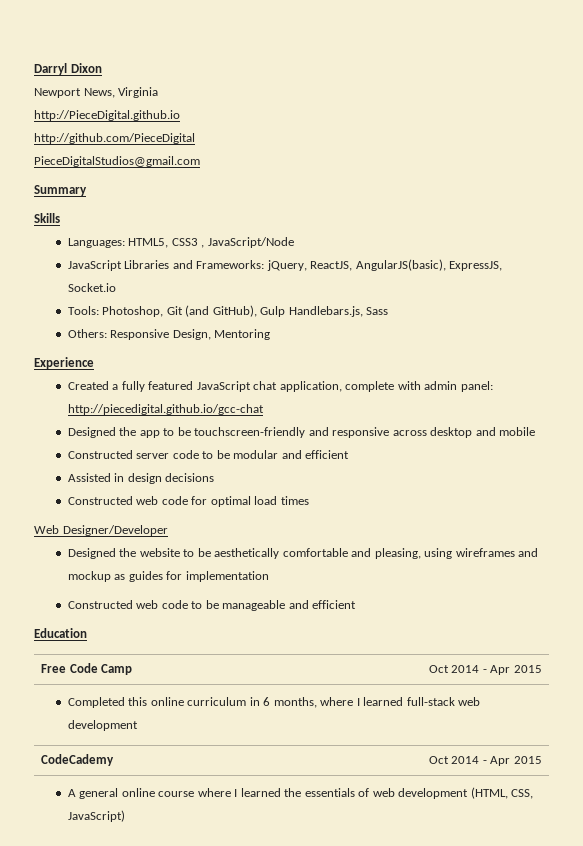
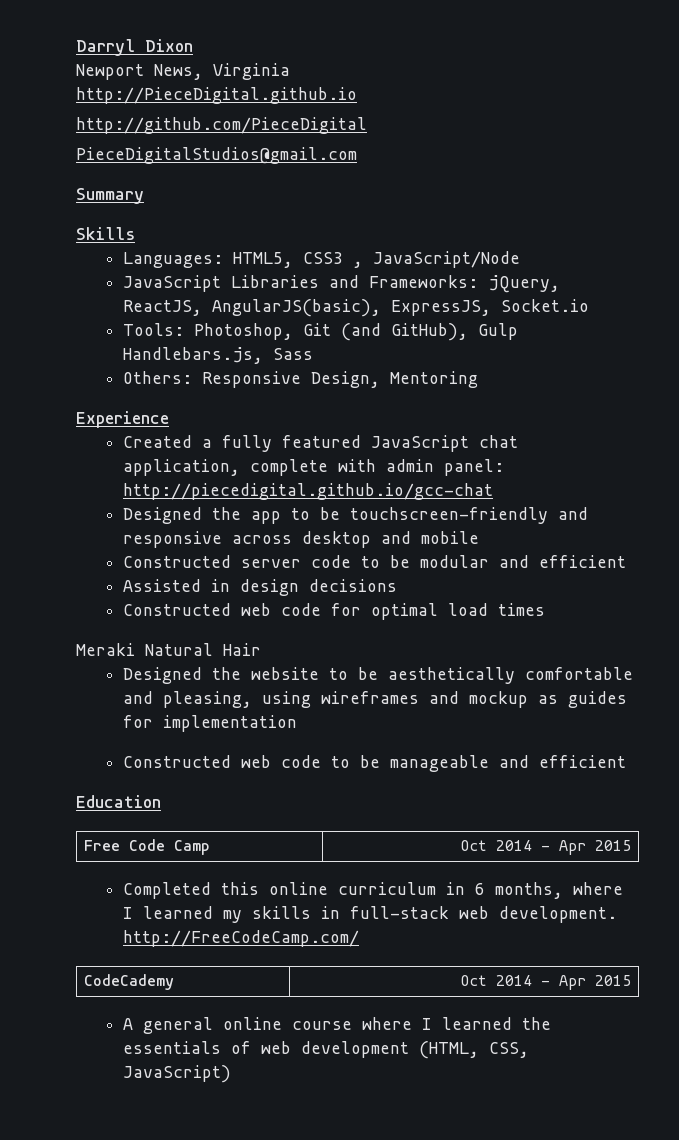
[34,525,168,536] Web Designer/Developer -> [76,643,261,656] Meraki Natural Hair
[406,697,481,706] [67,720,138,731] full-stack web development -> [222,906,617,923] [122,930,359,947] my skills in full-stack web development. http://FreeCodeCamp.com/

